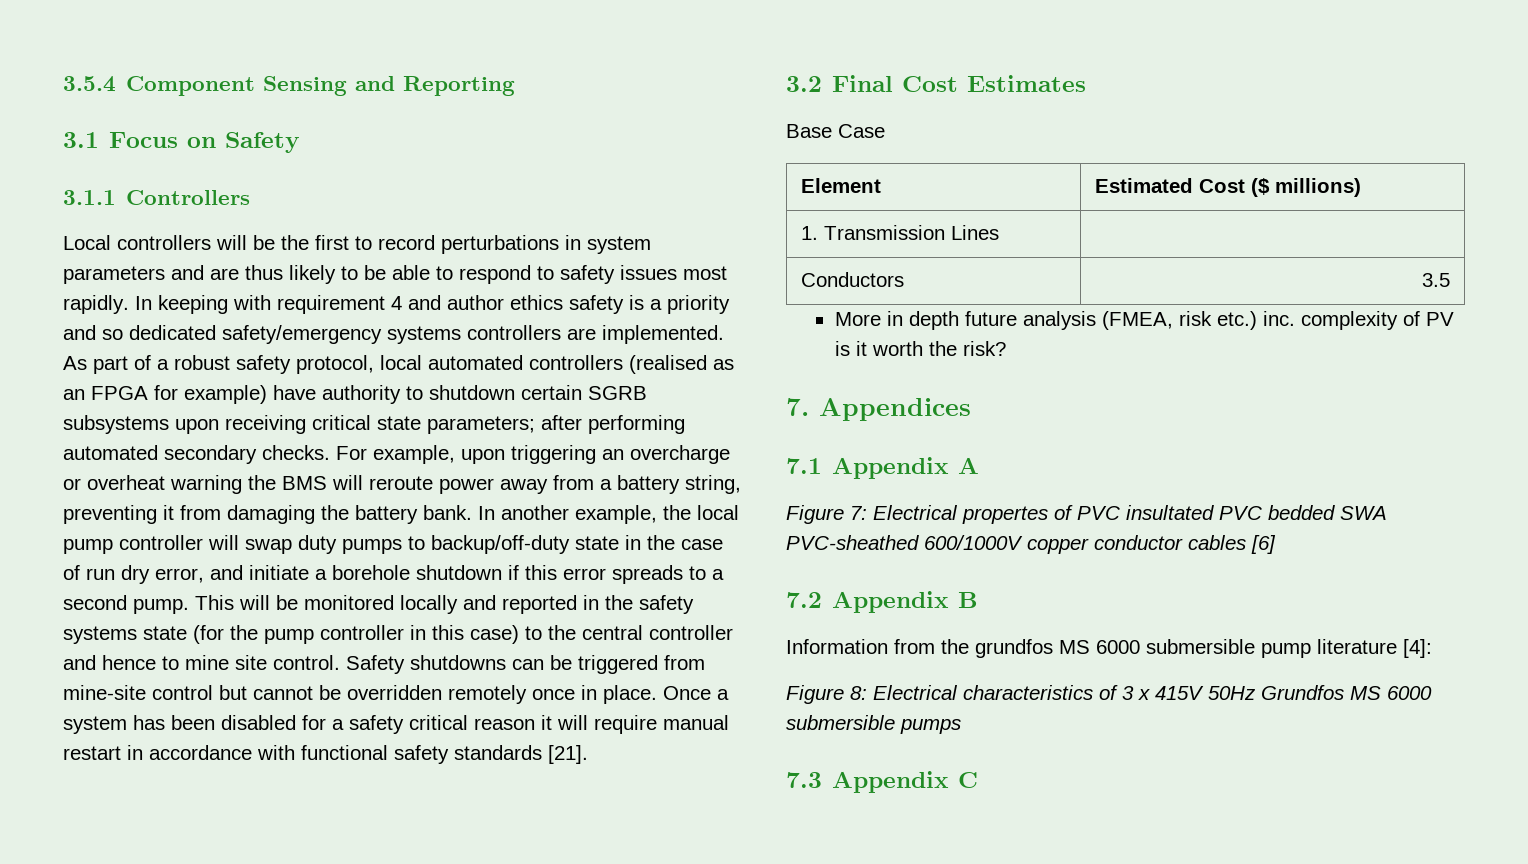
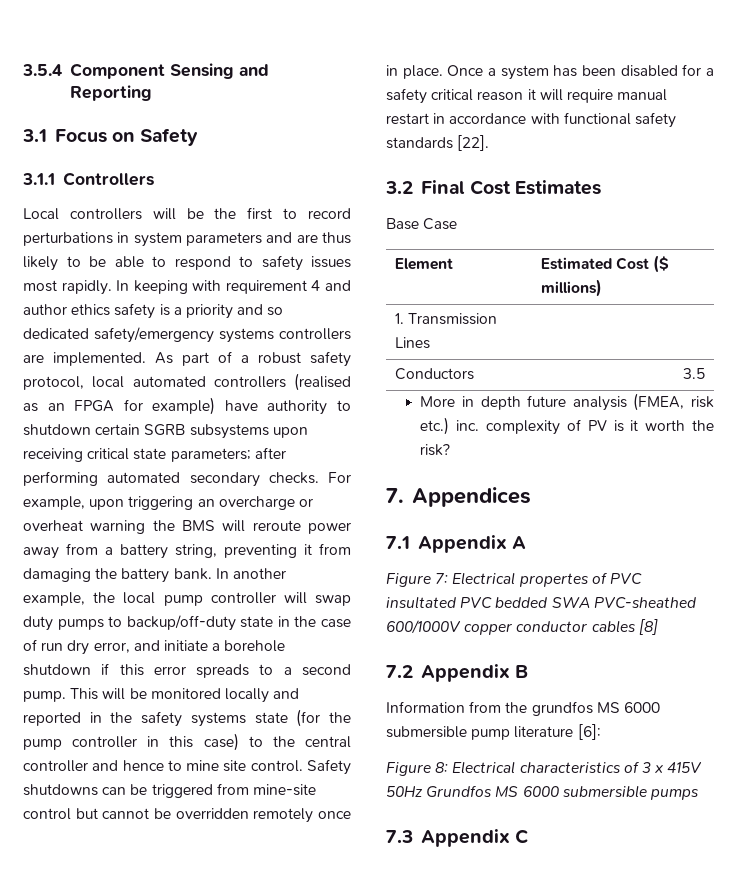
[548,745,588,764] [21]. -> [457,135,490,151] [22].
[1251,535,1276,554] [6] -> [638,619,658,635] [8]
[1403,639,1432,658] [4]: -> [577,724,601,740] [6]:

